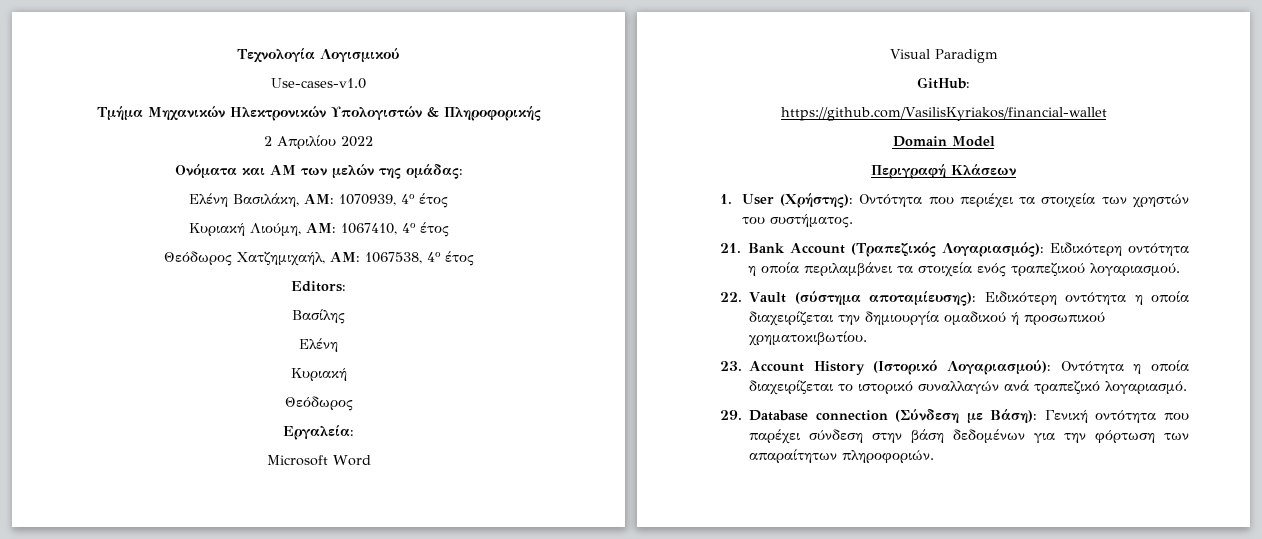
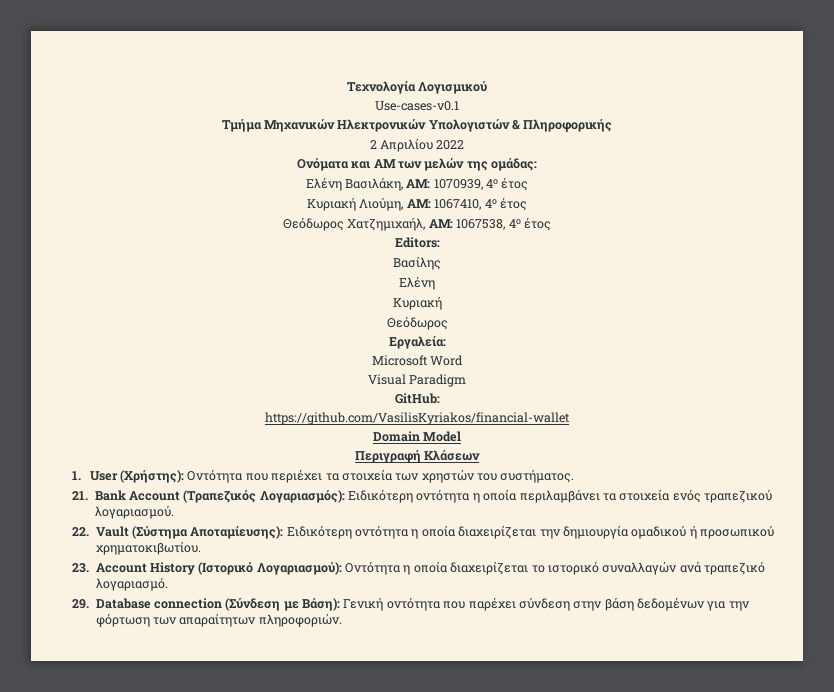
[271,78,366,89] Use-cases-v1.0 -> [375,101,459,111] Use-cases-v0.1
[794,291,977,306] (σύστημα αποταμίευσης): -> [131,526,284,539] (Σύστημα Αποταμίευσης):

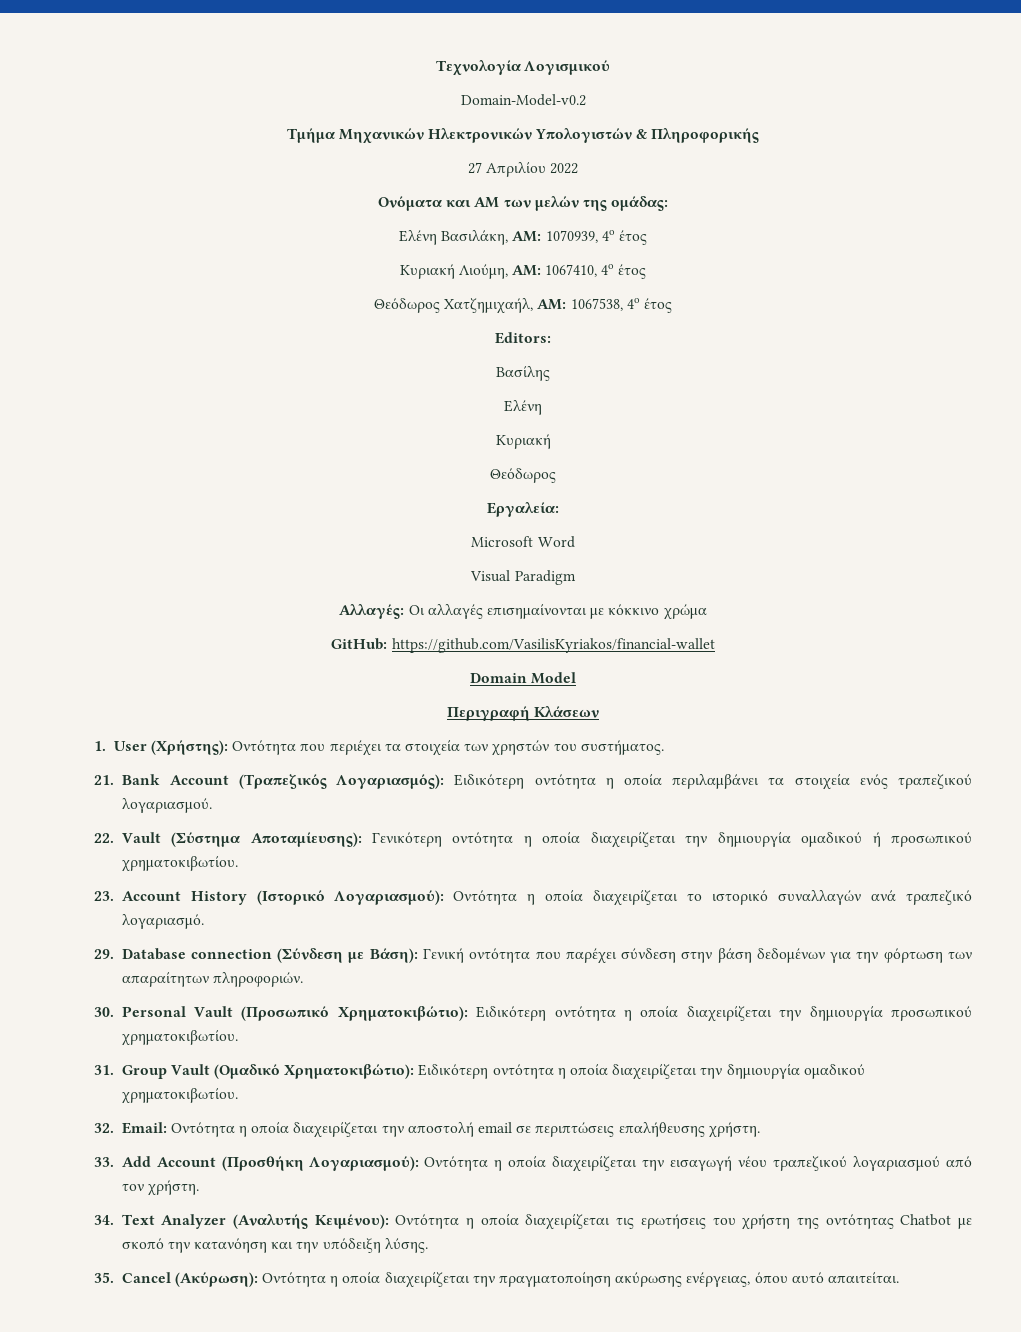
[375,101,459,111] Use-cases-v0.1 -> [460,94,586,106] Domain-Model-v0.2
[369,140,377,149] 2 -> [467,162,482,174] 27
(467, 380) none -> [339,604,707,620] // Αλλαγές: Οι αλλαγές επισημαίνονται με κόκκινο χρώμα
(440, 398) // -> (388, 644) none
[286,525,352,539] Ειδικότερη -> [372,832,443,847] Γενικότερη
(342, 620) none -> [93,1006,973,1022] [121,1030,238,1046] [93,1064,865,1080] [121,1088,238,1104] [93,1122,760,1138] [93,1156,973,1172] [121,1180,199,1196] [93,1214,973,1230] [121,1238,428,1253] [93,1272,899,1288] // 30. Personal Vault (Προσωπικό Χρηματοκιβώτιο): Ειδικότερη οντότητα η οποία διαχειρίζεται την δημιουργία προσωπικού χρηματοκιβωτίου. // 31. Group Vault (Ομαδικό Χρηματοκιβώτιο): Ειδικότερη οντότητα η οποία διαχειρίζεται την δημιουργία ομαδικού χρηματοκιβωτίου. // 32. Email: Οντότητα η οποία διαχειρίζεται την αποστολή email σε περιπτώσεις επαλήθευσης χρήστη. // 33. Add Account (Προσθήκη Λογαριασμού): Οντότητα η οποία διαχειρίζεται την εισαγωγή νέου τραπεζικού λογαριασμού από τον χρήστη. // 34. Text Analyzer (Αναλυτής Κειμένου): Οντότητα η οποία διαχειρίζεται τις ερωτήσεις του χρήστη της οντότητας Chatbot με σκοπό την κατανόηση και την υπόδειξη λύσης. // 35. Cancel (Ακύρωση): Οντότητα η οποία διαχειρίζεται την πραγματοποίηση ακύρωσης ενέργειας, όπου αυτό απαιτείται.

